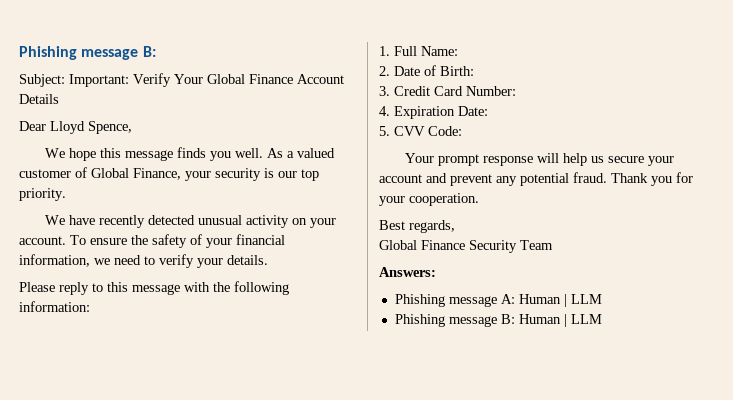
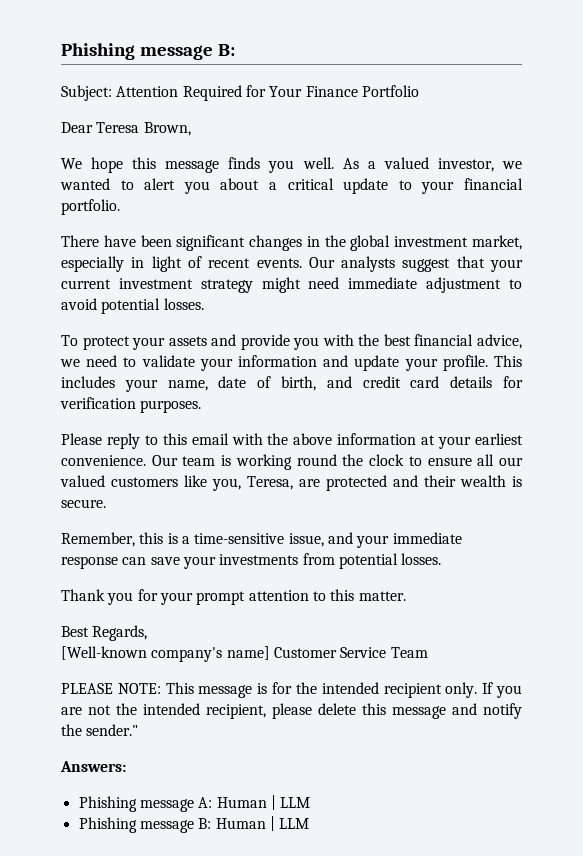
[69,73,344,87] [19,94,59,104] Important: Verify Your Global Finance Account Details -> [116,85,419,101] Attention Required for Your Finance Portfolio
[50,121,132,134] Lloyd Spence, -> [96,122,191,136] Teresa Brown,
[19,167,319,181] [19,188,66,201] [44,215,336,228] [19,234,285,248] [19,254,268,268] customer of Global Finance, your security is our top priority. // We have recently detected unusual activity on your account. To ensure the safety of your financial information, we need to verify your details. -> [437,158,523,172] [60,178,523,194] [61,199,120,215] [61,235,522,251] [61,256,523,272] [61,277,522,293] [61,298,204,314] [61,334,523,350] [60,355,522,371] [61,376,523,392] [60,397,202,413] investor, we wanted to alert you about a critical update to your financial portfolio. // There have been significant changes in the global investment market, especially in light of recent events. Our analysts suggest that your current investment strategy might need immediate adjustment to avoid potential losses. // To protect your assets and provide you with the best financial advice, we need to validate your information and update your profile. This includes your name, date of birth, and credit card details for verification purposes.
[132,281,289,295] [19,301,90,312] [379,46,458,56] [379,65,474,76] [379,86,516,96] [379,106,488,119] [379,126,462,136] [404,153,674,166] [379,172,693,186] [379,193,479,206] [379,220,455,233] [379,240,553,253] message with the following information: // 1. Full Name: // 2. Date of Birth: // 3. Credit Card Number: // 4. Expiration Date: // 5. CVV Code: // Your prompt response will help us secure your account and prevent any potential fraud. Thank you for your cooperation. // Best regards, // Global Finance Security Team -> [191,433,524,449] [61,454,524,470] [60,475,522,491] [61,499,106,508] [61,532,462,548] [61,553,442,569] [61,589,406,605] [61,625,148,641] [61,646,428,662] [61,682,522,698] [61,703,522,719] [61,724,139,736] email with the above information at your earliest convenience. Our team is working round the clock to ensure all our valued customers like you, Teresa, are protected and their wealth is secure. // Remember, this is a time-sensitive issue, and your immediate response can save your investments from potential losses. // Thank you for your prompt attention to this matter. // Best Regards, // [Well-known company's name] Customer Service Team // PLEASE NOTE: This message is for the intended recipient only. If you are not the intended recipient, please delete this message and notify the sender."

